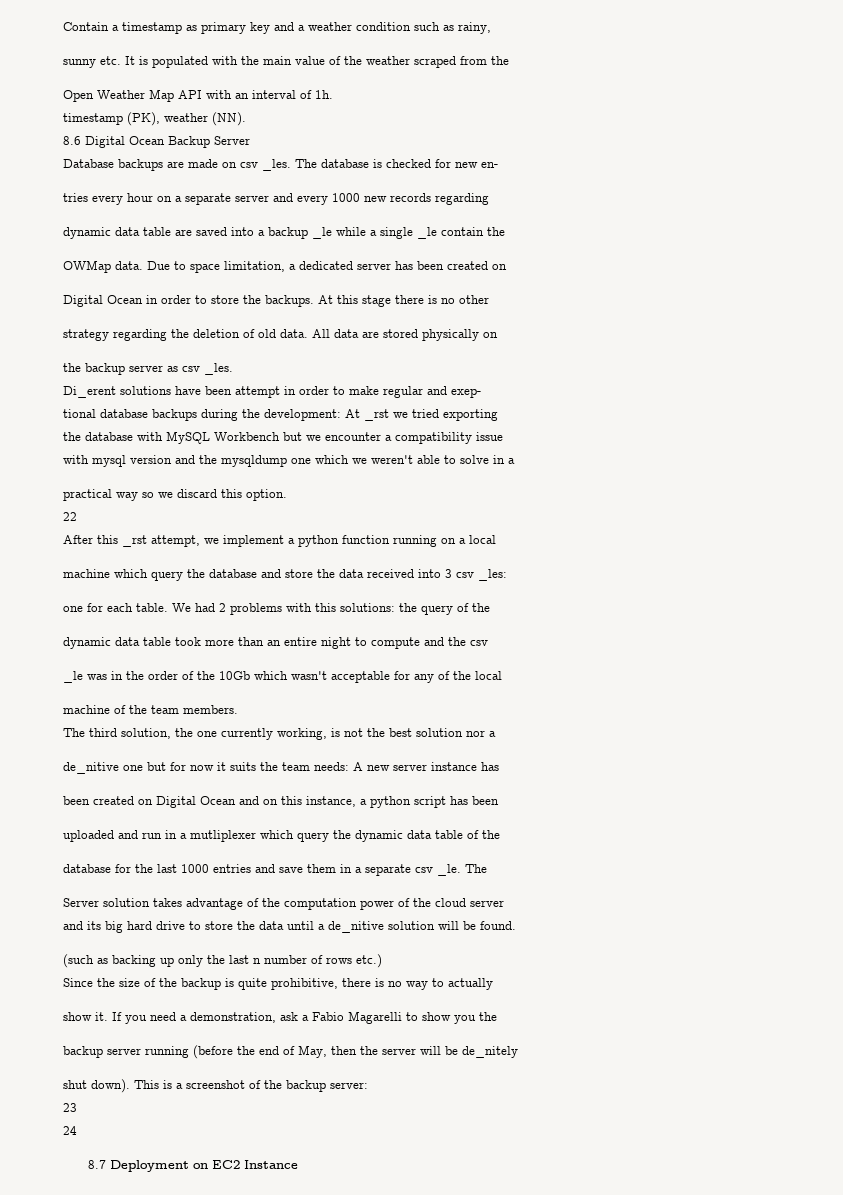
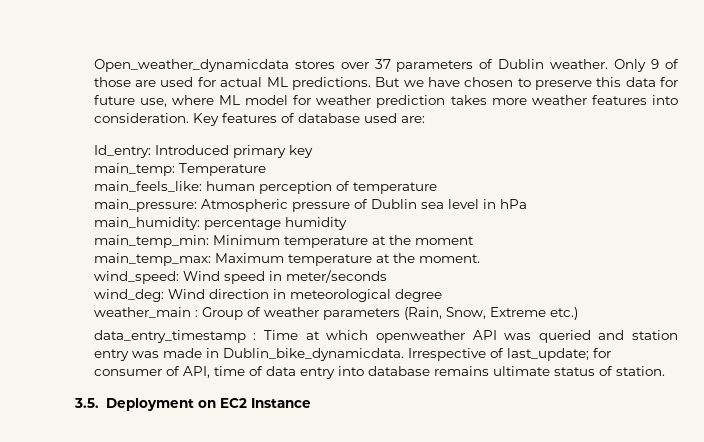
[63,22,491,34] [63,56,509,68] [63,89,333,102] [63,112,246,126] [63,136,250,148] [63,159,498,171] [63,193,489,205] [63,227,505,239] [63,260,507,273] [63,295,489,307] [63,329,498,341] [63,363,233,375] [63,386,481,398] [63,409,498,421] [63,431,503,444] [63,455,515,467] [63,489,287,501] [63,512,77,521] [63,535,496,547] [63,569,507,581] [63,603,490,615] [63,637,488,649] [63,671,502,683] [63,705,238,714] [63,728,496,740] [63,762,499,774] [63,796,499,808] [63,830,500,842] [63,864,487,876] [63,898,504,910] [63,921,516,933] [63,954,382,968] [63,978,493,990] [63,1011,497,1024] [63,1045,518,1059] [63,1079,368,1093] [63,1103,77,1112] [63,1126,77,1135] [87,1160,106,1169] Contain a timestamp as primary key and a weather condition such as rainy, // sunny etc. It is populated with the main value of the weather scraped from the // Open Weather Map API with an interval of 1h. // timestamp (PK), weather (NN). // 8.6 Digital Ocean Backup Server // Database backups are made on csv _les. The database is checked for new en- // tries every hour on a separate server and every 1000 new records regarding // dynamic data table are saved into a backup _le while a single _le contain the // OWMap data. Due to space limitation, a dedicated server has been created on // Digital Ocean in order to store the backups. At this stage there is no other // strategy regarding the deletion of old data. All data are stored physically on // the backup server as csv _les. // Di_erent solutions have been attempt in order to make regular and exep- // tional database backups during the development: At _rst we tried exporting // the database with MySQL Workbench but we encounter a compatibility issue // with mysql version and the mysqldump one which we weren't able to solve in a // practical way so we discard this option. // 22 // After this _rst attempt, we implement a python function running on a local // machine which query the database and store the data received into 3 csv _les: // one for each table. We had 2 problems with this solutions: the query of the // dynamic data table took more than an entire night to compute and the csv // _le was in the order of the 10Gb which wasn't acceptable for any of the local // machine of the team members. // The third solution, the one currently working, is not the best solution nor a // de_nitive one but for now it suits the team needs: A new server instance has // been created on Digital Ocean and on this instance, a python script has been // uploaded and run in a mutliplexer which query the dynamic data table of the // database for the last 1000 entries and save them in a separate csv _le. The // Server solution takes advantage of the computation power of the cloud server // and its big hard drive to store the data until a de_nitive solution will be found. // (such as backing up only the last n number of rows etc.) // Since the size of the backup is quite prohibitive, there is no way to actually // show it. If you need a demonstration, ask a Fabio Magarelli to show you the // backup server running (before the end of May, then the server will be de_nitely // shut down). This is a screenshot of the backup server: // 23 // 24 // 8.7 -> [93,59,680,72] [93,77,678,90] [93,95,678,108] [93,113,425,126] [93,145,313,158] [93,163,266,176] [93,181,437,194] [93,199,527,212] [93,217,347,230] [93,235,474,248] [93,253,480,266] [93,270,387,284] [93,289,442,302] [93,307,578,320] [93,330,678,343] [93,348,611,361] [93,366,665,379] [73,398,99,408] Open_weather_dynamicdata stores over 37 parameters of Dublin weather. Only 9 of those are used for actual ML predictions. But we have chosen to preserve this data for future use, where ML model for weather prediction takes more weather features into consideration. Key features of database used are: // Id_entry: Introduced primary key // main_temp: Temperature // main_feels_like: human perception of temperature // main_pressure: Atmospheric pressure of Dublin sea level in hPa // main_humidity: percentage humidity // main_temp_min: Minimum temperature at the moment // main_temp_max: Maximum temperature at the moment. // wind_speed: Wind speed in meter/seconds // wind_deg: Wind direction in meteorological degree // weather_main : Group of weather parameters (Rain, Snow, Extreme etc.) // data_entry_timestamp : Time at which openweather API was queried and station entry was made in Dublin_bike_dynamicdata. Irrespective of last_update; for consumer of API, time of data entry into database remains ultimate status of station. // 3.5.

